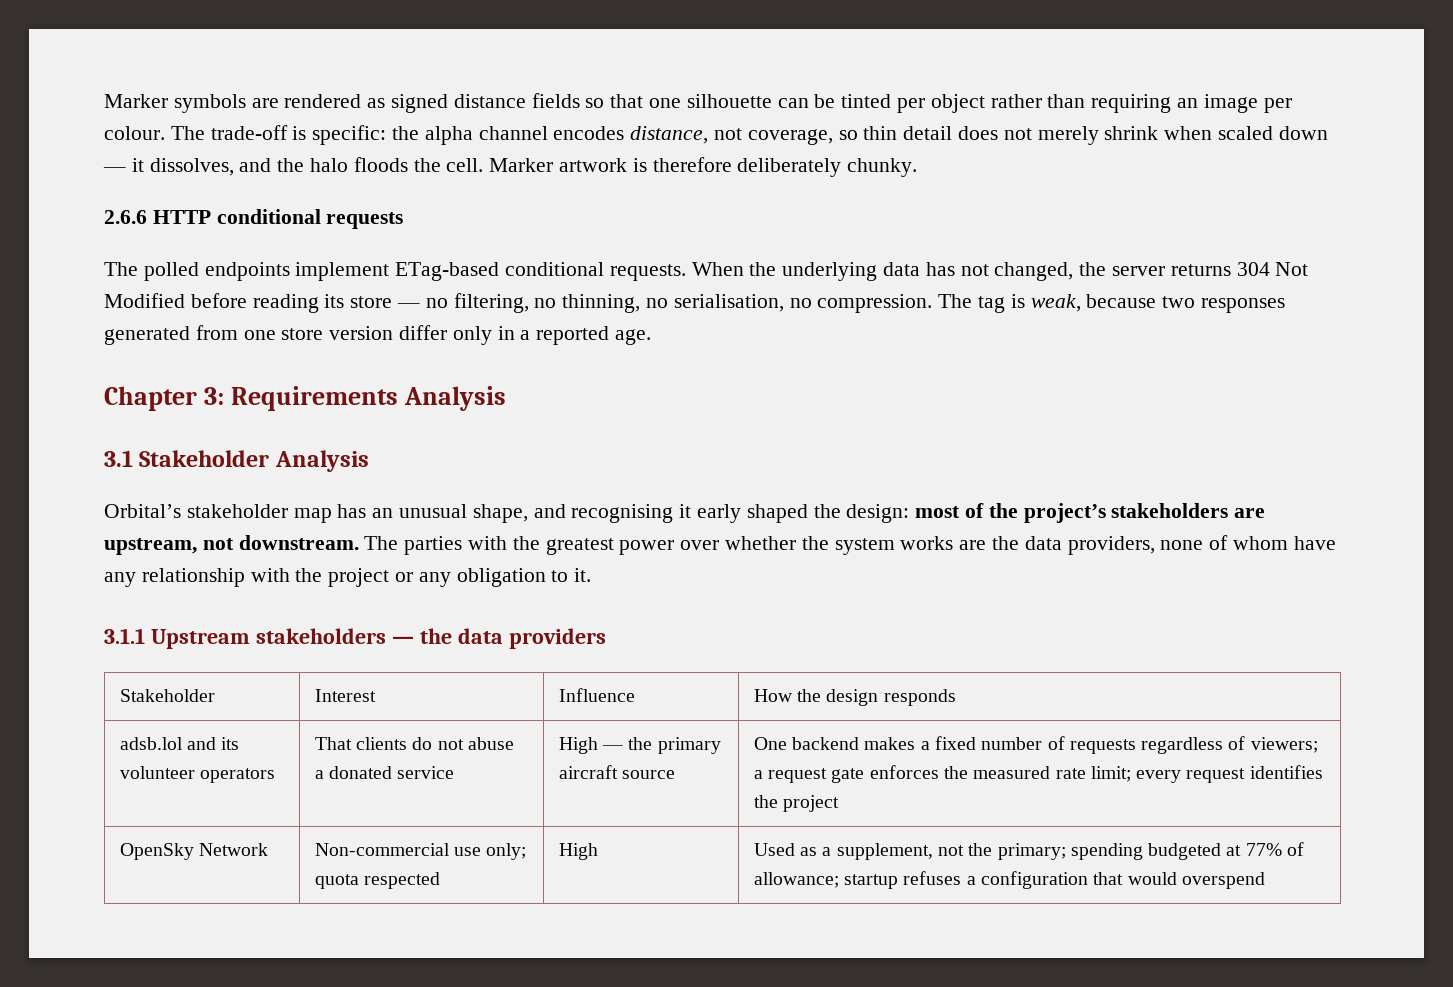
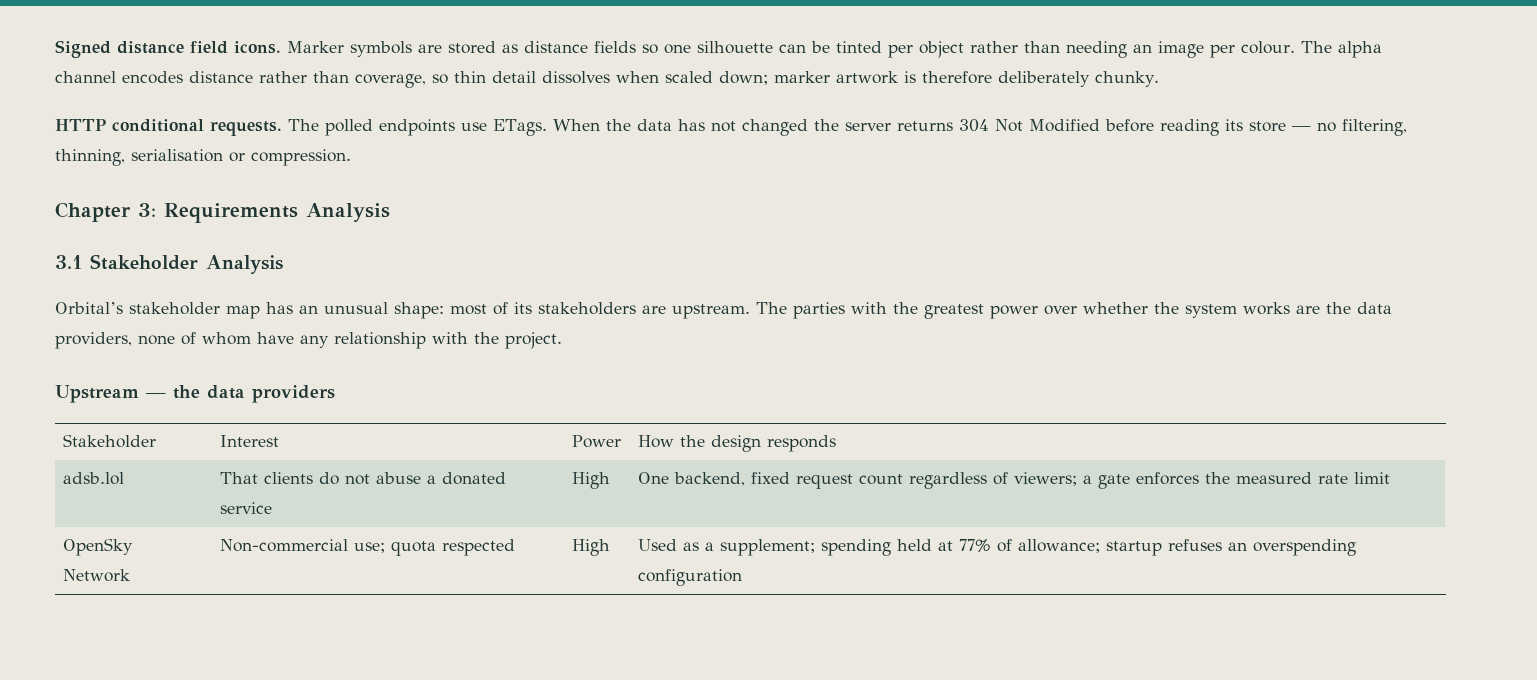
[104,94,449,113] Marker symbols are rendered as signed -> [55,40,518,58] Signed distance field icons. Marker symbols are stored as
[610,94,644,108] that -> (658, 49) none
[1091,94,1172,113] requiring -> [1066,41,1127,58] needing
[210,125,1328,145] [103,157,554,176] trade-off is specific: the alpha channel encodes distance, not coverage, so thin detail does not merely shrink when scaled down — it dissolves, and the halo floods the cell. Marker -> [1337,41,1382,58] [55,71,830,88] alpha channel encodes distance rather than coverage, so thin detail dissolves when scaled down; marker
[104,210,147,224] 2.6.6 -> (1159, 79) none
[326,212,404,229] requests // -> [210,121,282,136] requests.
[295,262,686,281] implement ETag-based conditional requests. -> [461,119,547,136] use ETags.
[782,262,878,281] underlying -> (631, 125) none
[994,262,1074,281] changed, -> [741,119,808,136] changed
[534,294,1286,313] [104,325,652,345] no thinning, no serialisation, no compression. The tag is weak, because two responses generated from one store version differ only in a reported age. -> [55,149,351,166] thinning, serialisation or compression.
[472,503,1266,523] [104,535,359,555] shape, and recognising it early shaped the design: most of the project’s stakeholders are upstream, not downstream. -> [394,302,750,319] shape: most of its stakeholders are upstream.
[328,568,592,587] [104,628,386,649] project or any obligation to it. // 3.1.1 Upstream stakeholders -> [505,332,562,349] [55,385,139,403] project. // Upstream
[558,688,635,702] Influence -> [572,435,622,448] Power
[187,737,240,750] [119,766,276,783] and its volunteer operators -> (125, 478) none
[602,737,721,754] [558,765,676,779] [753,736,1136,754] — the primary aircraft source | One backend makes a fixed number of requests -> [638,472,904,489] | One backend, fixed request count
[768,768,828,783] request -> (1093, 479) none
[1090,765,1323,783] [753,795,840,812] limit; every request identifies the project -> [1354,472,1391,484] limit
[454,843,527,860] use only; -> [354,542,386,553] use;
[836,843,1222,860] supplement, not the primary; spending budgeted -> [720,539,933,556] supplement; spending held
[966,871,1265,889] a configuration that would overspend -> [1228,539,1357,556] [638,569,743,586] an overspending configuration

